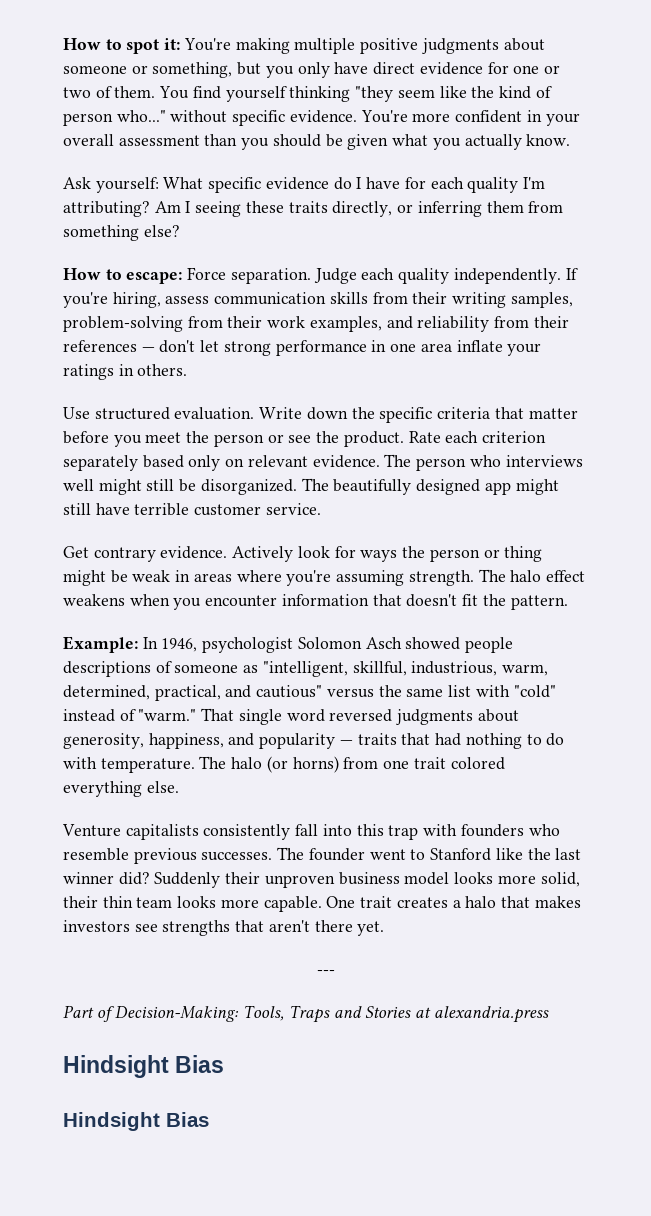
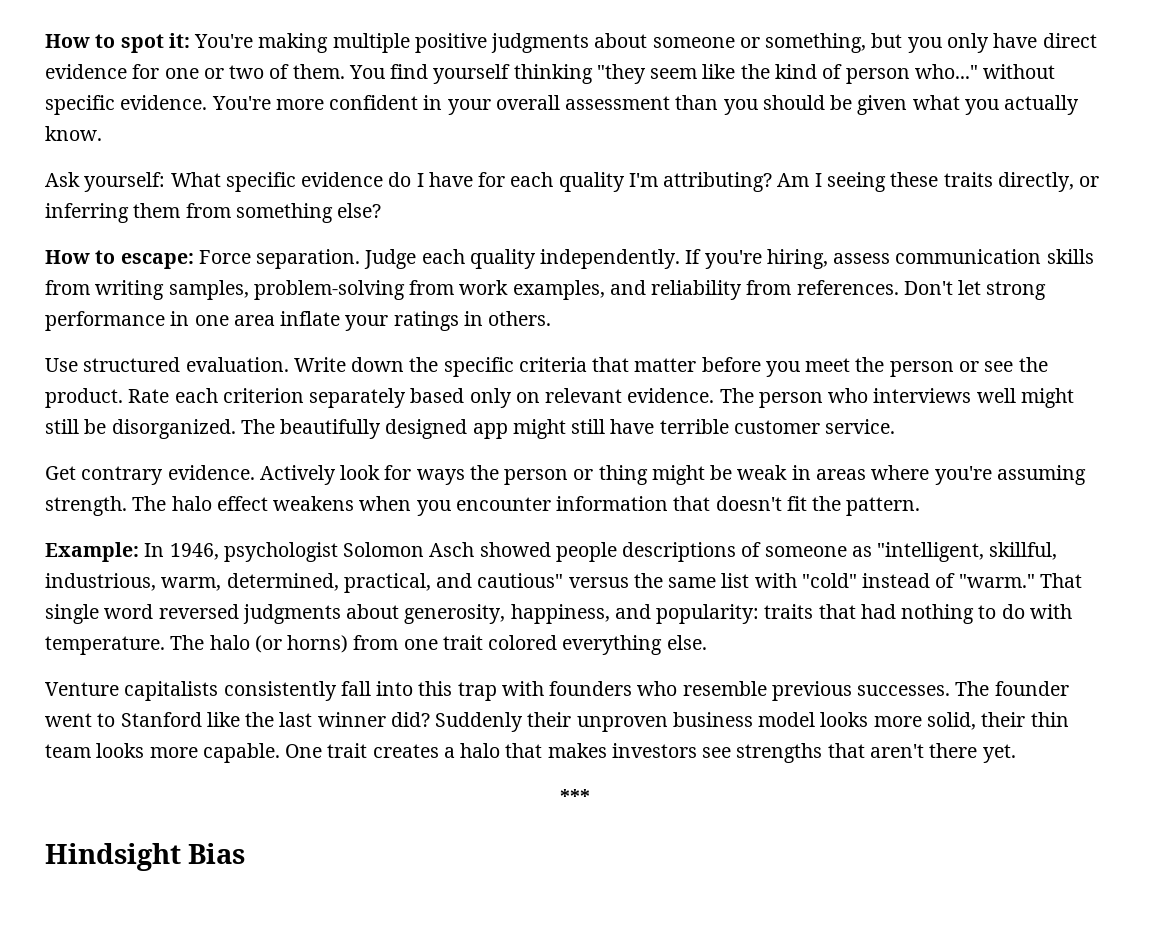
[412,292,448,304] their -> (90, 287) none
[227,316,263,328] their -> (455, 287) none
[533,316,569,328] [63,340,196,353] their references — don't -> [796,280,953,295] references. Don't
[259,733,353,749] popularity — -> [656,604,760,624] popularity:
[316,970,335,975] [63,1005,549,1023] [63,1055,225,1078] [63,1112,209,1131] --- // Part of Decision-Making: Tools, Traps and Stories at alexandria.press // Hindsight Bias // Hindsight Bias -> [559,789,590,804] [45,843,246,871] *** // Hindsight Bias

